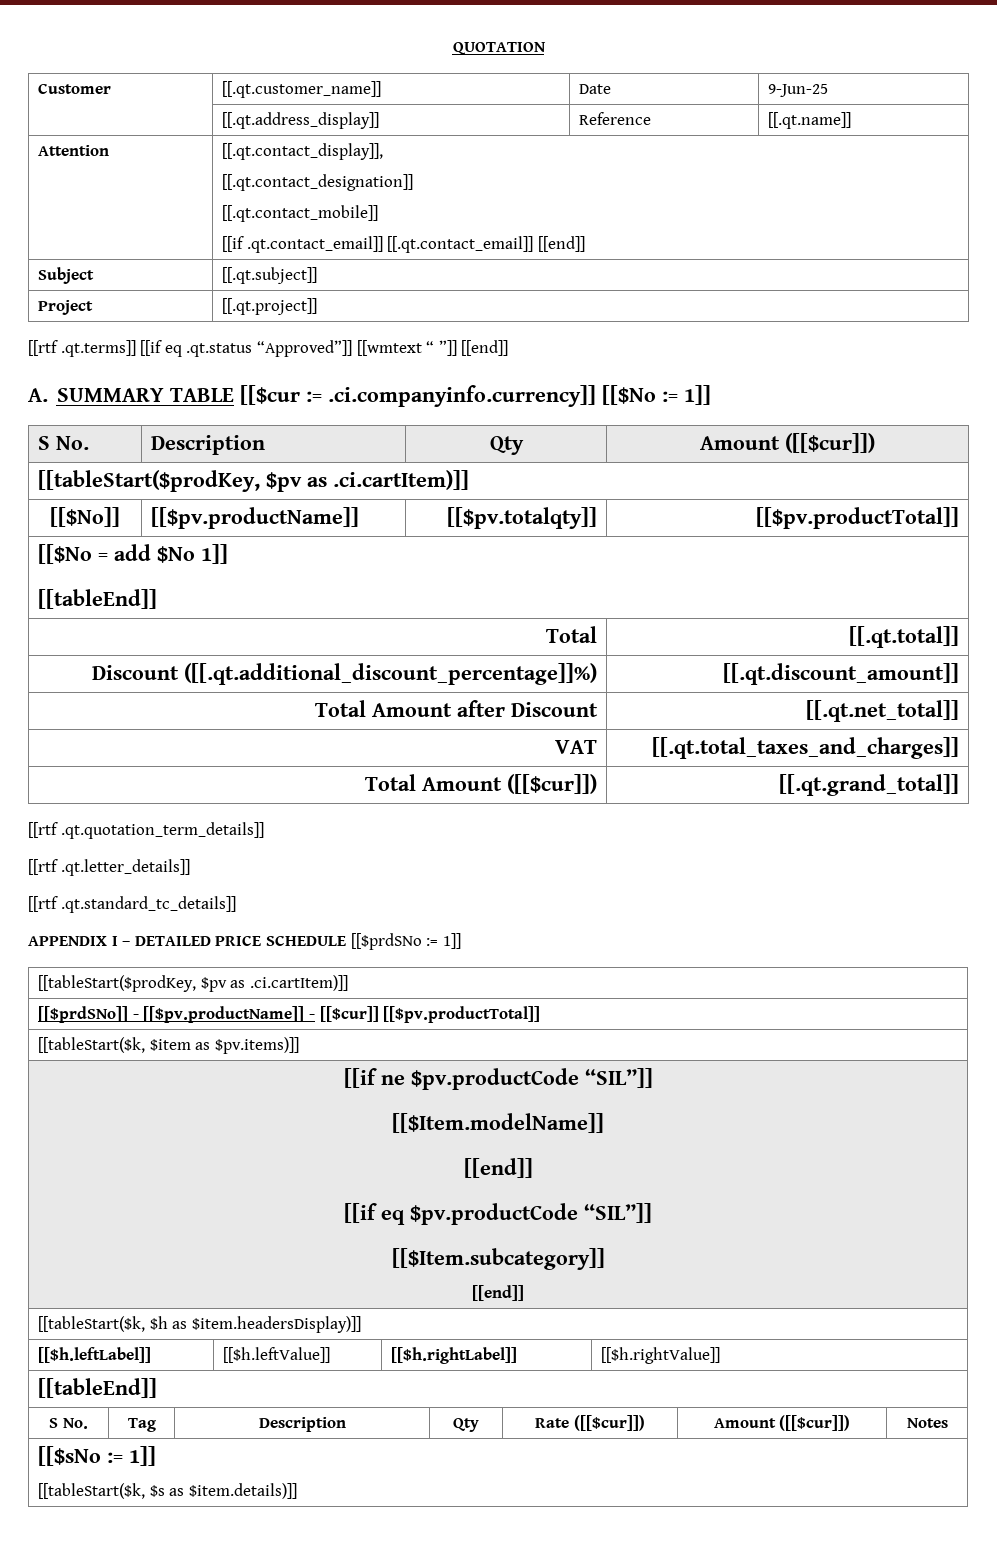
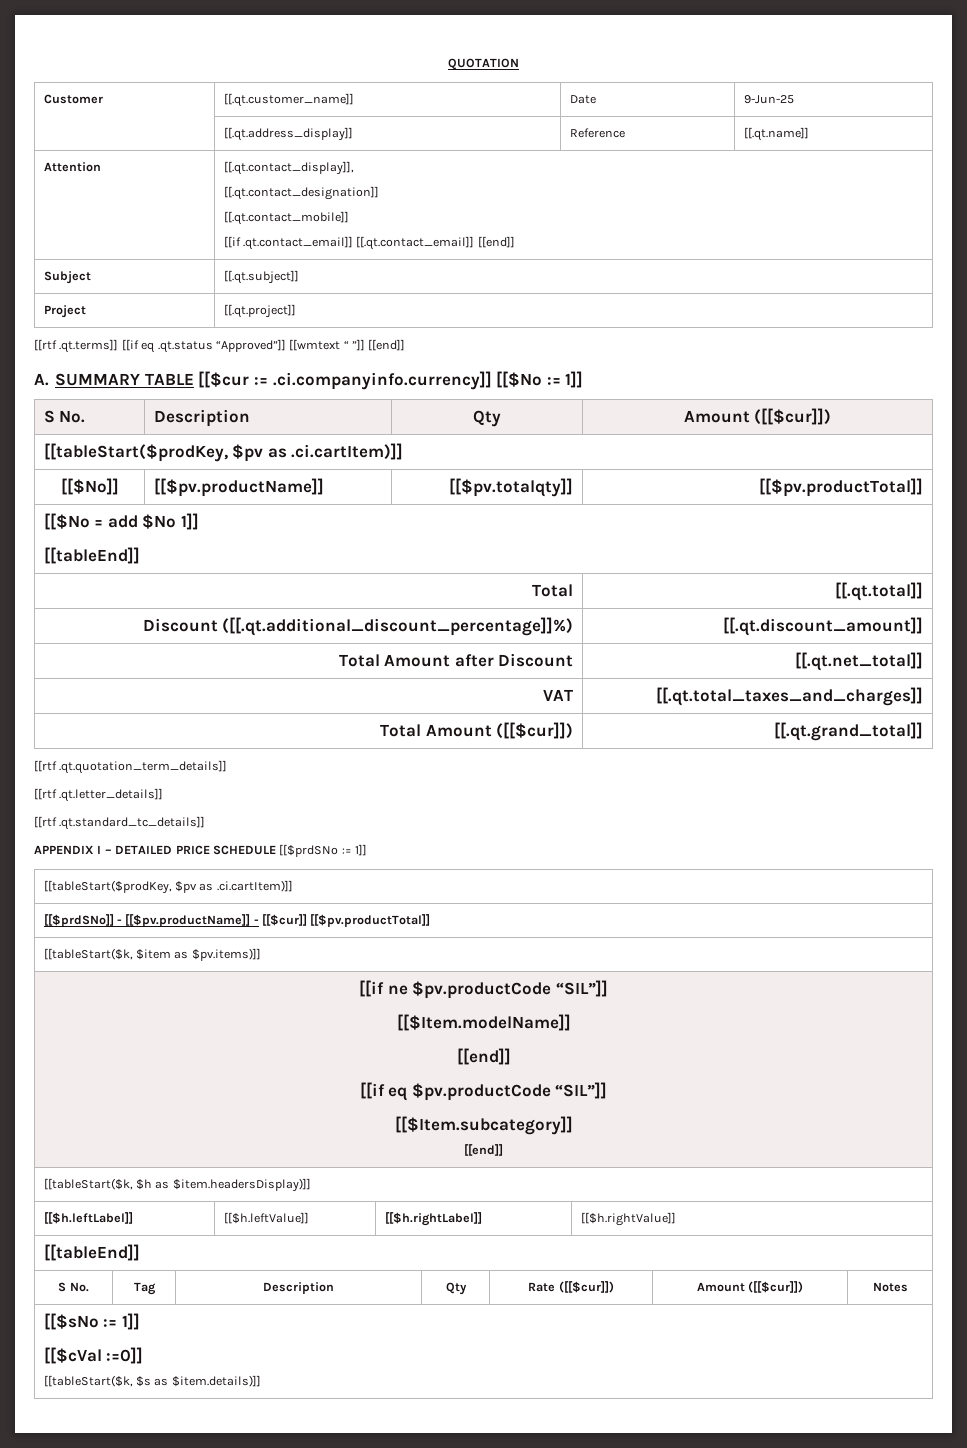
(157, 1456) none -> [43,1347,144,1364] // [[$cVal :=0]]

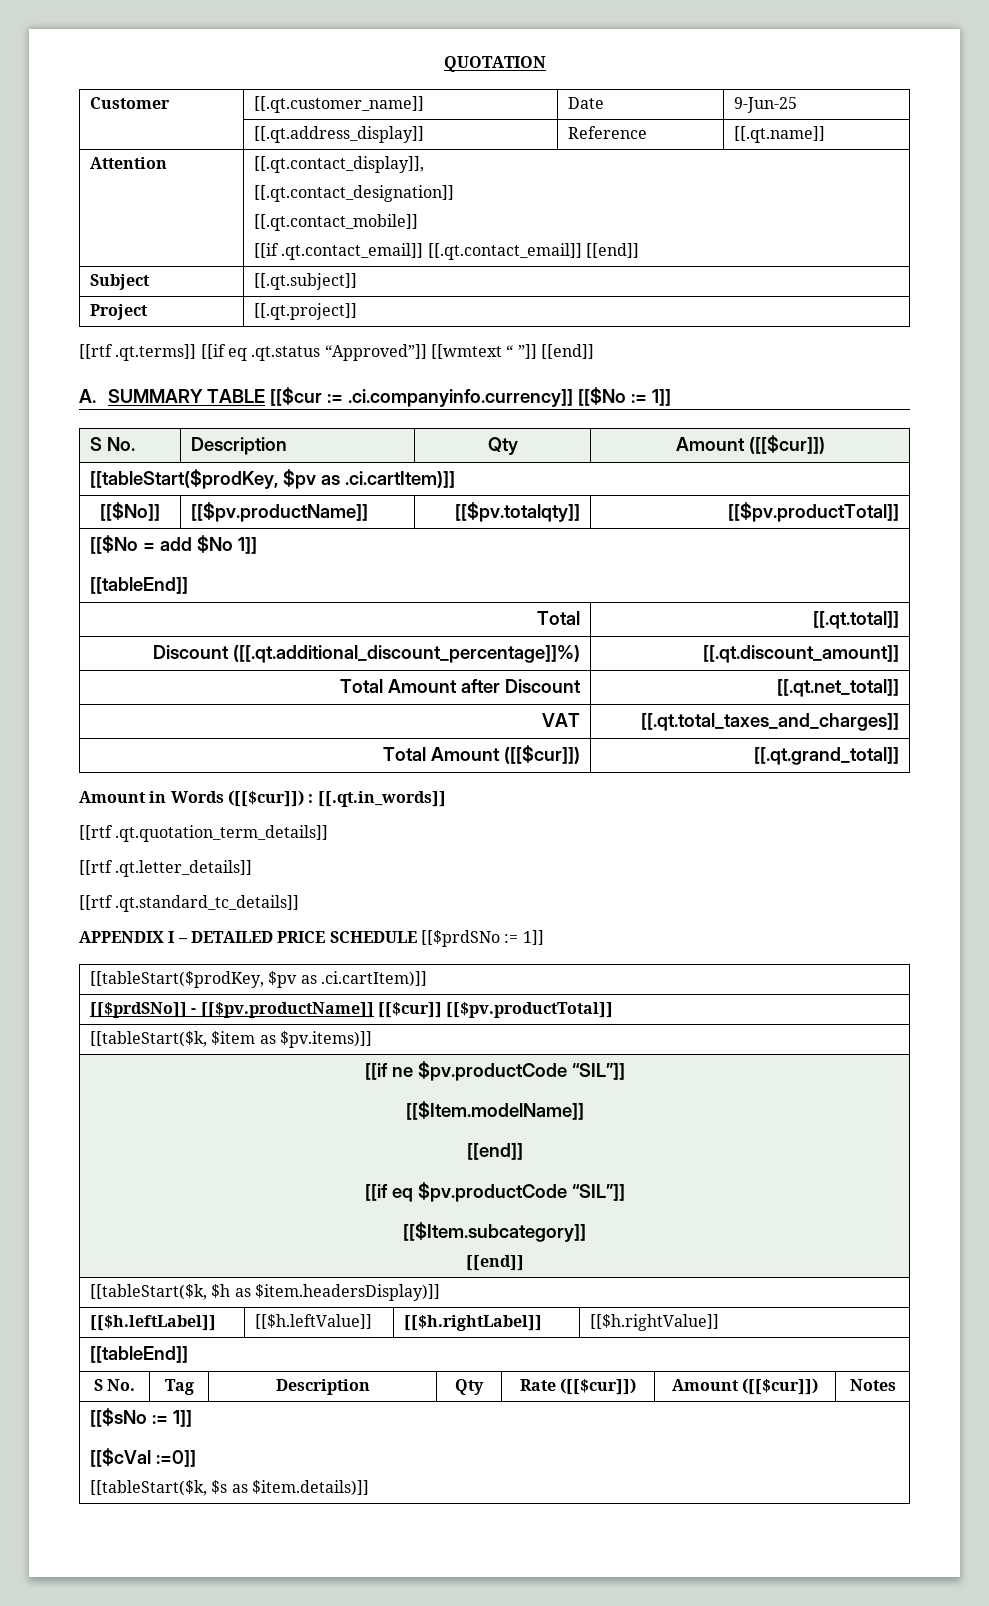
(924, 731) none -> [79,790,446,807] // Amount in Words ([[$cur]]) : [[.qt.in_words]]
[253,919,259,924] - -> (374, 1010) none

